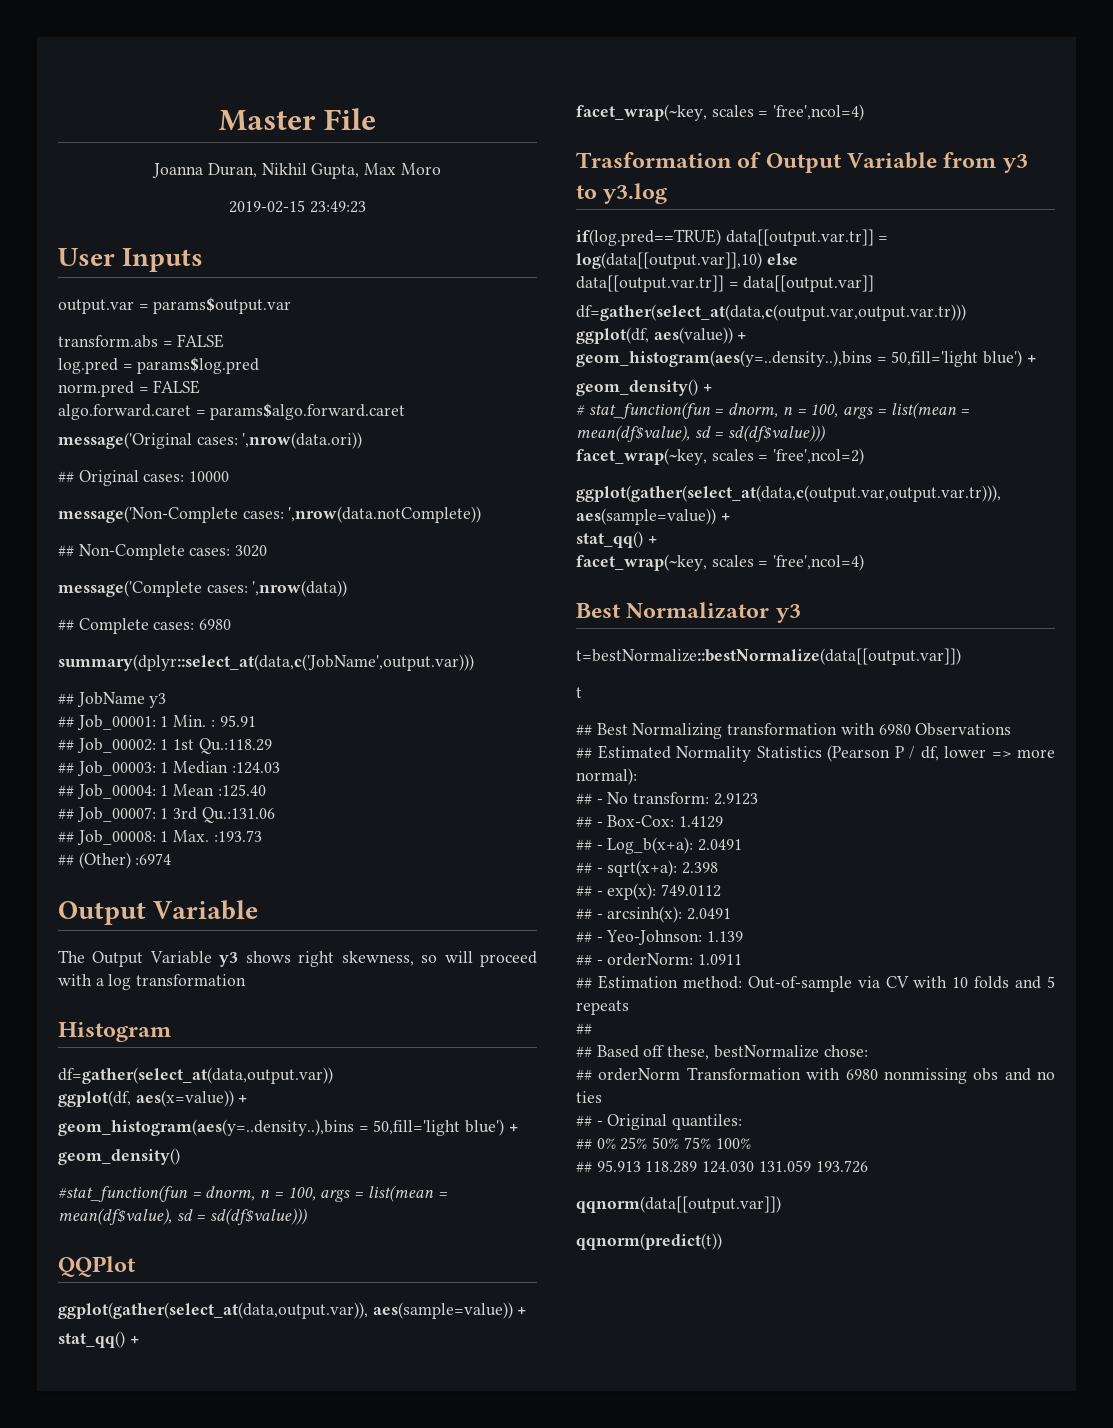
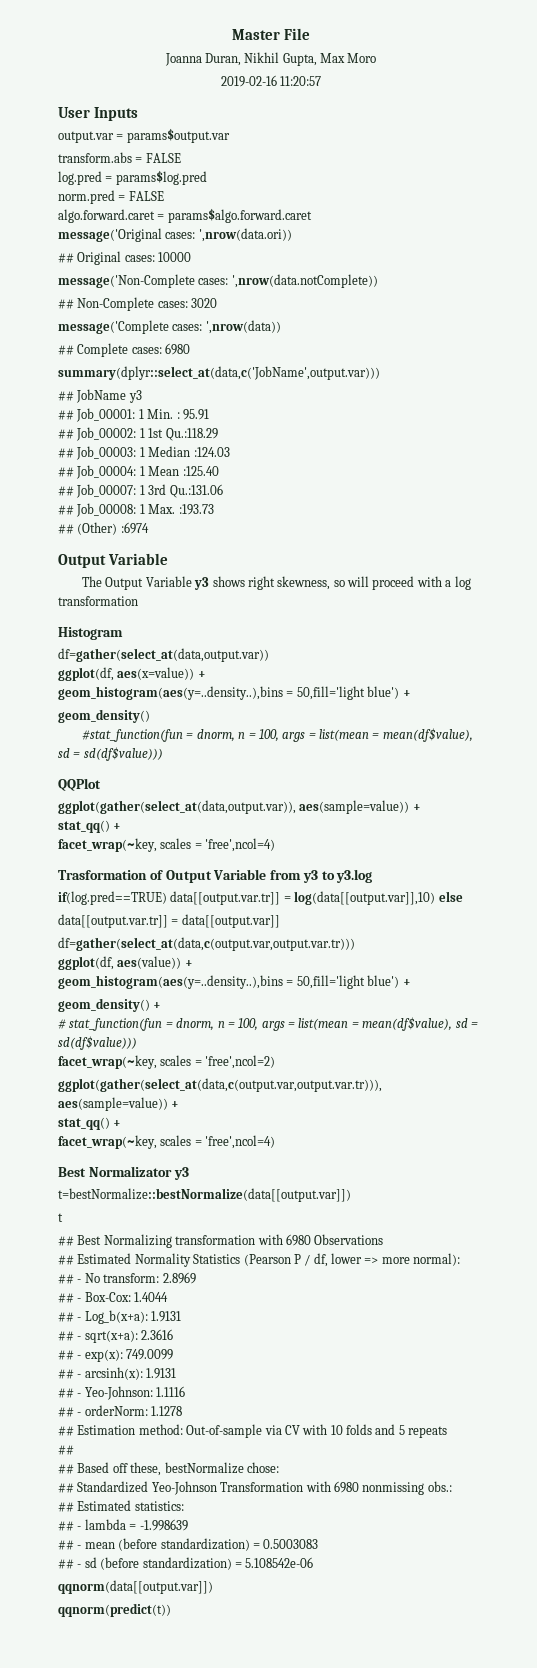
[229,200,366,213] 2019-02-15 23:49:23 -> [220,75,322,87] 2019-02-16 11:20:57
[713,793,758,805] 2.9123 -> [162,1272,196,1284] 2.8969
[679,816,724,828] 1.4129 -> [134,1292,169,1302] 1.4044
[698,839,743,851] 2.0491 -> [151,1311,182,1322] 1.9131
[682,862,719,874] 2.398 -> [141,1329,174,1340] 2.3616
[661,884,722,897] 749.0112 -> [126,1349,174,1360] 749.0099
[687,908,732,920] 2.0491 -> [146,1368,177,1379] 1.9131
[707,931,744,942] 1.139 -> [156,1386,186,1397] 1.1116
[698,954,743,965] 1.0911 -> [151,1406,183,1416] 1.1278
[598,1068,681,1081] orderNorm -> [77,1481,217,1495] Standardized Yeo-Johnson
[973,1068,1055,1081] [576,1091,602,1103] [576,1114,743,1130] [576,1137,751,1150] [576,1160,868,1173] obs and no ties // ## - Original quantiles: // ## 0% 25% 50% 75% 100% // ## 95.913 118.289 124.030 131.059 193.726 -> [427,1481,452,1492] [58,1500,184,1512] [58,1519,188,1531] [58,1538,319,1551] [58,1557,314,1570] obs.: // ## Estimated statistics: // ## - lambda = -1.998639 // ## - mean (before standardization) = 0.5003083 // ## - sd (before standardization) = 5.108542e-06

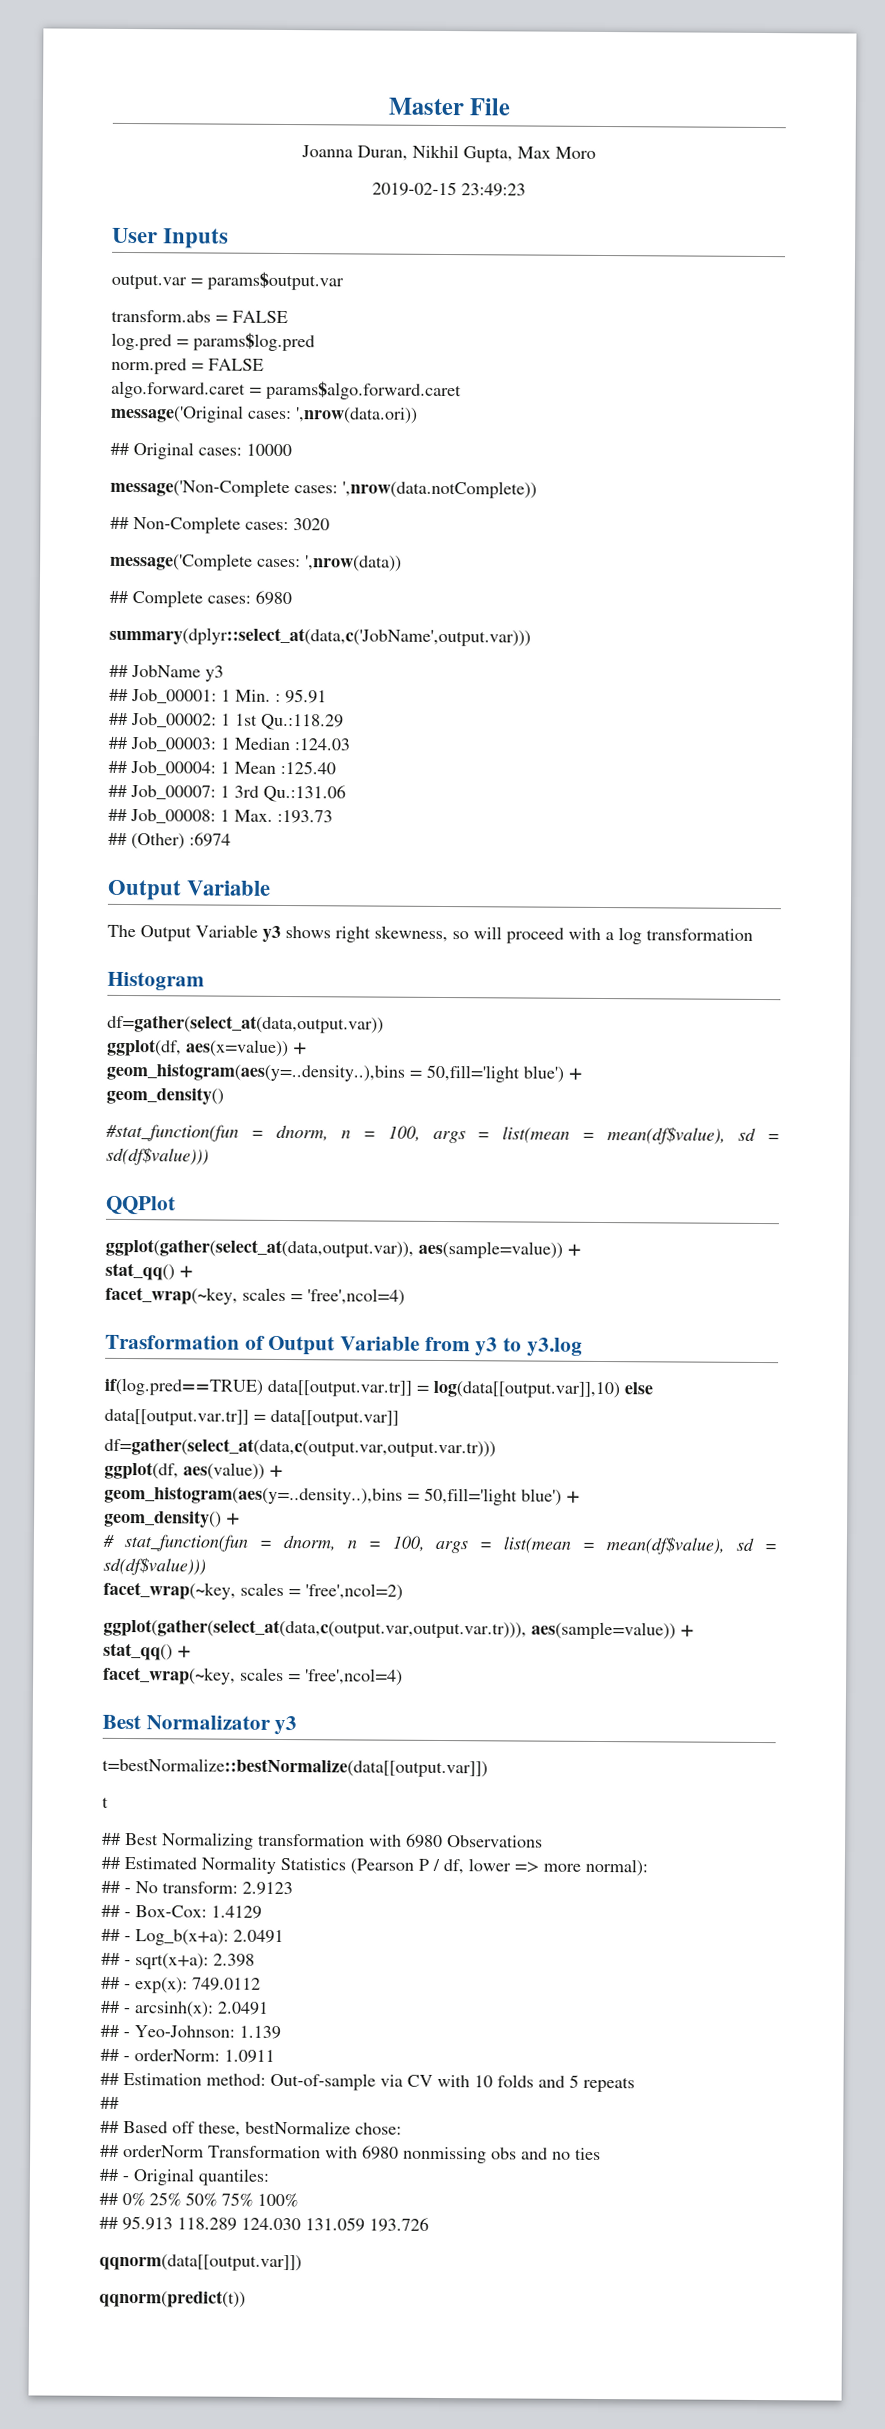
[220,75,322,87] 2019-02-16 11:20:57 -> [372,181,526,197] 2019-02-15 23:49:23
[162,1272,196,1284] 2.8969 -> [242,1881,293,1896] 2.9123
[134,1292,169,1302] 1.4044 -> [211,1905,262,1919] 1.4129
[151,1311,182,1322] 1.9131 -> [233,1929,284,1944] 2.0491
[141,1329,174,1340] 2.3616 -> [213,1953,255,1967] 2.398
[126,1349,174,1360] 749.0099 -> [192,1977,261,1991] 749.0112
[146,1368,177,1379] 1.9131 -> [217,2001,269,2015] 2.0491
[156,1386,186,1397] 1.1116 -> [239,2025,281,2040] 1.139
[151,1406,183,1416] 1.1278 -> [224,2049,275,2063] 1.0911
[77,1481,217,1495] Standardized Yeo-Johnson -> [123,2145,204,2158] orderNorm
[427,1481,452,1492] [58,1500,184,1512] [58,1519,188,1531] [58,1538,319,1551] [58,1557,314,1570] obs.: // ## Estimated statistics: // ## - lambda = -1.998639 // ## - mean (before standardization) = 0.5003083 // ## - sd (before standardization) = 5.108542e-06 -> [491,2147,601,2161] [99,2168,269,2186] [99,2192,298,2208] [99,2216,429,2232] obs and no ties // ## - Original quantiles: // ## 0% 25% 50% 75% 100% // ## 95.913 118.289 124.030 131.059 193.726

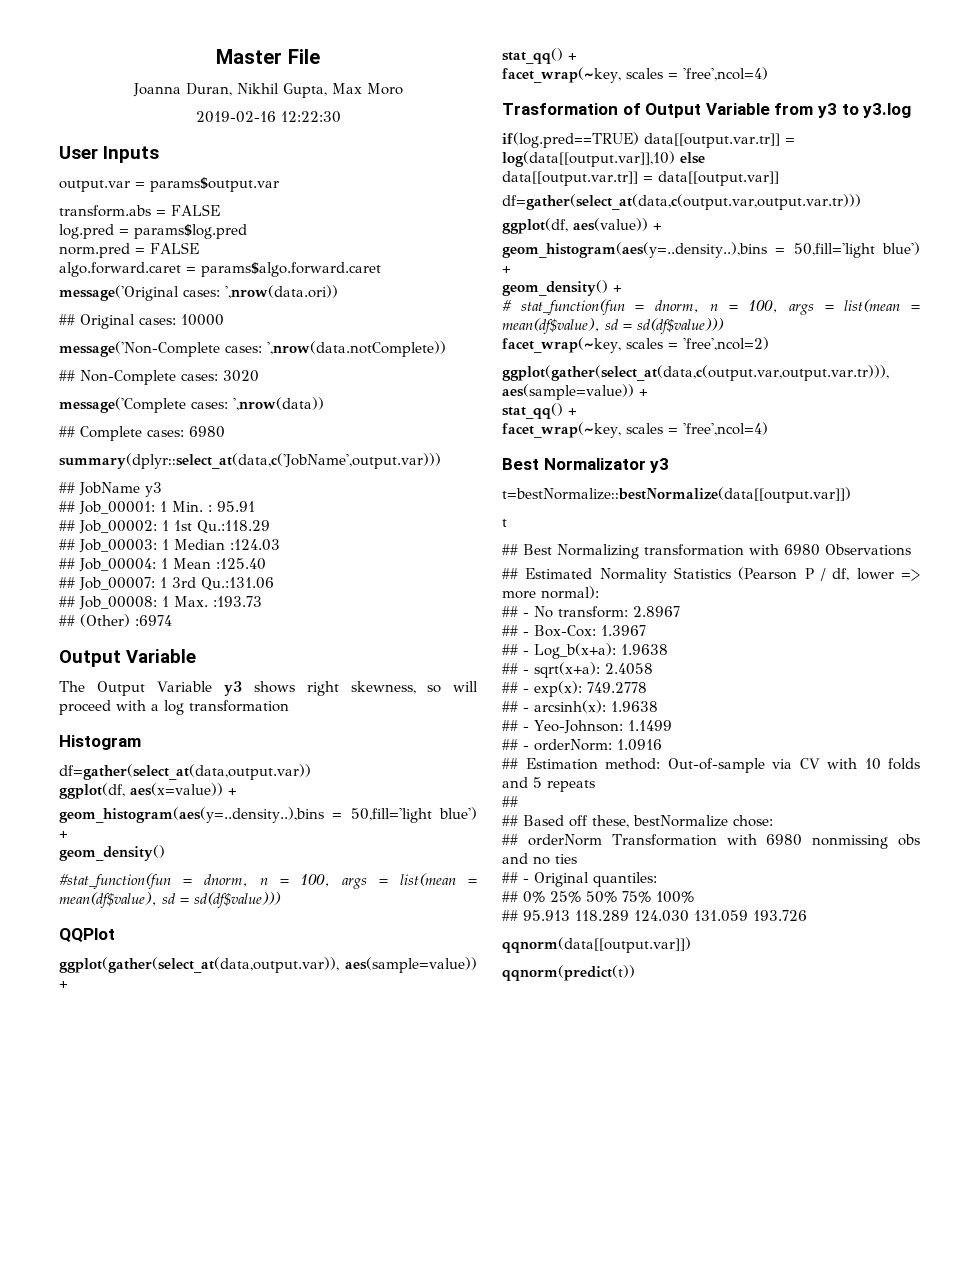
[372,181,526,197] 2019-02-15 23:49:23 -> [195,111,341,123] 2019-02-16 12:22:30
[242,1881,293,1896] 2.9123 -> [633,606,680,617] 2.8967
[211,1905,262,1919] 1.4129 -> [601,625,646,636] 1.3967
[233,1929,284,1944] 2.0491 -> [621,644,668,655] 1.9638
[213,1953,255,1967] 2.398 -> [605,663,653,675] 2.4058
[192,1977,261,1991] 749.0112 -> [587,682,647,693] 749.2778
[217,2001,269,2015] 2.0491 -> [611,701,658,712] 1.9638
[239,2025,281,2040] 1.139 -> [627,720,672,731] 1.1499
[224,2049,275,2063] 1.0911 -> [617,739,662,751] 1.0916

